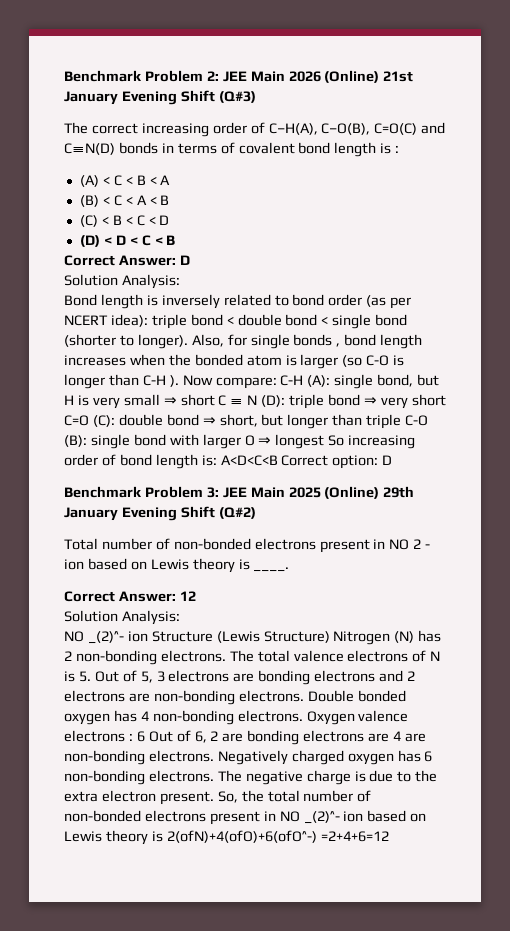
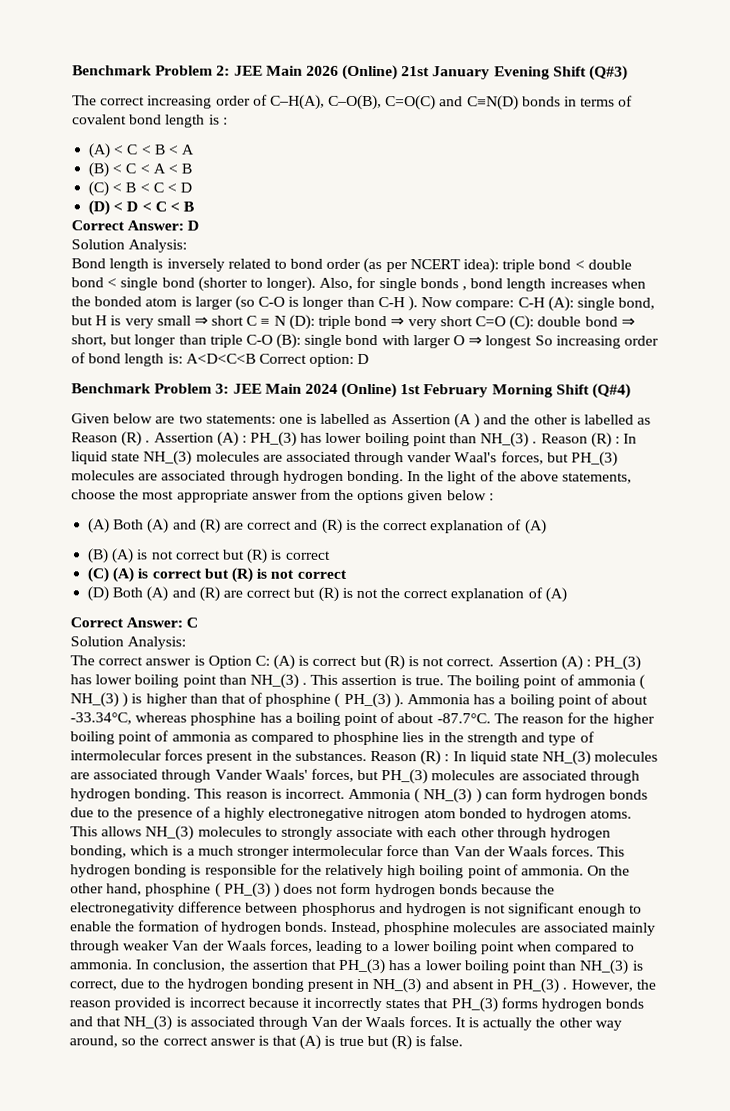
[288,486,415,499] [64,506,256,521] [64,538,431,553] [64,558,290,573] [64,591,196,602] [64,610,180,625] [64,630,442,645] [64,650,441,665] [64,670,416,685] [64,690,406,705] [64,710,409,725] [64,730,426,745] [64,750,433,765] [64,770,438,785] [64,790,372,805] [64,810,427,825] [64,830,389,845] 2025 (Online) 29th January Evening Shift (Q#2) // Total number of non-bonded electrons present in NO 2 - ion based on Lewis theory is ____. // Correct Answer: 12 // Solution Analysis: // NO _(2)^- ion Structure (Lewis Structure) Nitrogen (N) has 2 non-bonding electrons. The total valence electrons of N is 5. Out of 5, 3 electrons are bonding electrons and 2 electrons are non-bonding electrons. Double bonded oxygen has 4 non-bonding electrons. Oxygen valence electrons : 6 Out of 6, 2 are bonding electrons are 4 are non-bonding electrons. Negatively charged oxygen has 6 non-bonding electrons. The negative charge is due to the extra electron present. So, the total number of non-bonded electrons present in NO _(2)^- ion based on Lewis theory is 2(ofN)+4(ofO)+6(ofO^-) =2+4+6=12 -> [304,382,632,399] [71,413,652,429] [71,431,638,448] [71,450,619,467] [71,470,633,485] [71,488,494,504] [88,518,547,535] [87,548,331,564] [87,567,347,583] [87,586,567,603] [70,617,199,628] [70,636,187,650] [70,654,642,671] [70,673,645,690] [70,692,649,709] [70,712,655,727] [70,730,595,746] [70,749,659,766] [70,768,641,785] [70,788,649,804] [70,806,633,822] [70,825,612,841] [70,845,626,859] [70,863,631,879] [70,882,556,898] [70,901,642,917] [70,920,657,936] [70,939,635,955] [69,958,644,975] [69,978,656,994] [69,997,645,1013] [69,1015,622,1031] [69,1034,464,1051] 2024 (Online) 1st February Morning Shift (Q#4) // Given below are two statements: one is labelled as Assertion (A ) and the other is labelled as Reason (R) . Assertion (A) : PH_(3) has lower boiling point than NH_(3) . Reason (R) : In liquid state NH_(3) molecules are associated through vander Waal's forces, but PH_(3) molecules are associated through hydrogen bonding. In the light of the above statements, choose the most appropriate answer from the options given below : // (A) Both (A) and (R) are correct and (R) is the correct explanation of (A) // (B) (A) is not correct but (R) is correct // (C) (A) is correct but (R) is not correct // (D) Both (A) and (R) are correct but (R) is not the correct explanation of (A) // Correct Answer: C // Solution Analysis: // The correct answer is Option C: (A) is correct but (R) is not correct. Assertion (A) : PH_(3) has lower boiling point than NH_(3) . This assertion is true. The boiling point of ammonia ( NH_(3) ) is higher than that of phosphine ( PH_(3) ). Ammonia has a boiling point of about -33.34°C, whereas phosphine has a boiling point of about -87.7°C. The reason for the higher boiling point of ammonia as compared to phosphine lies in the strength and type of intermolecular forces present in the substances. Reason (R) : In liquid state NH_(3) molecules are associated through Vander Waals' forces, but PH_(3) molecules are associated through hydrogen bonding. This reason is incorrect. Ammonia ( NH_(3) ) can form hydrogen bonds due to the presence of a highly electronegative nitrogen atom bonded to hydrogen atoms. This allows NH_(3) molecules to strongly associate with each other through hydrogen bonding, which is a much stronger intermolecular force than Van der Waals forces. This hydrogen bonding is responsible for the relatively high boiling point of ammonia. On the other hand, phosphine ( PH_(3) ) does not form hydrogen bonds because the electronegativity difference between phosphorus and hydrogen is not significant enough to enable the formation of hydrogen bonds. Instead, phosphine molecules are associated mainly through weaker Van der Waals forces, leading to a lower boiling point when compared to ammonia. In conclusion, the assertion that PH_(3) has a lower boiling point than NH_(3) is correct, due to the hydrogen bonding present in NH_(3) and absent in PH_(3) . However, the reason provided is incorrect because it incorrectly states that PH_(3) forms hydrogen bonds and that NH_(3) is associated through Van der Waals forces. It is actually the other way around, so the correct answer is that (A) is true but (R) is false.

